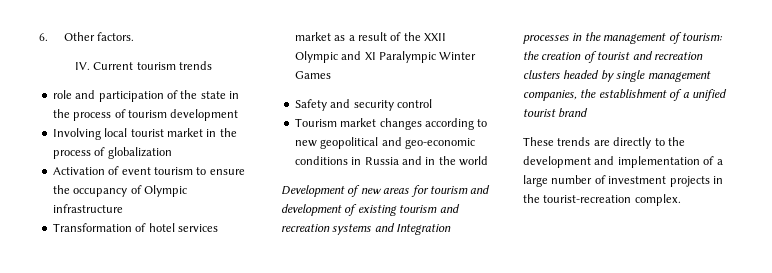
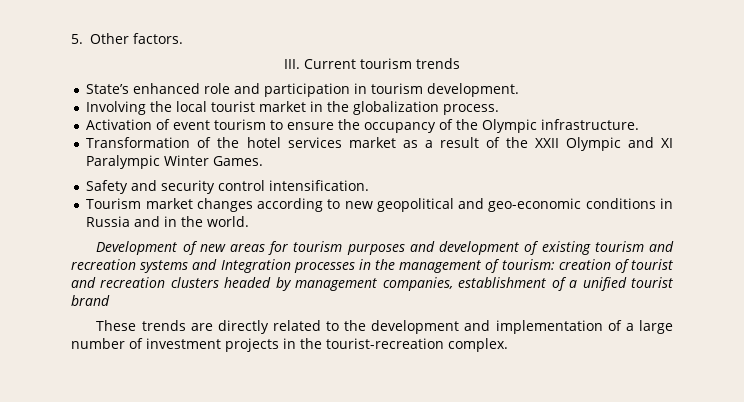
[39,33,48,41] 6. -> [71,34,83,44] 5.
[74,62,90,70] IV. -> [284,59,300,69] III.
(213, 65) none -> [86,83,201,94] State’s enhanced
[166,90,239,99] [52,109,239,121] of the state in the process of tourism development -> [354,83,520,97] in tourism development.
(101, 134) none -> [150,101,173,112] the
[52,147,106,159] process of -> (350, 106) none
(172, 153) none -> [443,104,500,115] process.
[143,185,187,197] [52,204,123,213] Olympic infrastructure -> [456,119,640,133] the Olympic infrastructure.
(147, 227) none -> [217,137,240,148] the
[294,71,331,79] Games -> [213,156,264,166] Games.
(432, 103) none -> [269,180,370,191] intensification.
[459,156,488,166] world -> [207,216,250,227] world.
(468, 190) none -> [346,244,405,255] purposes
[523,51,539,60] the -> (555, 264) none
[616,70,646,82] single -> (292, 284) none
[580,89,597,98] the -> (453, 284) none
(652, 143) none -> [272,320,321,331] related

